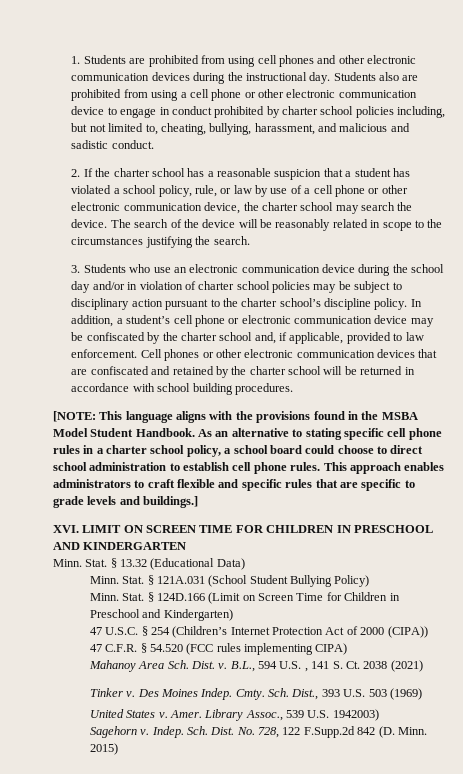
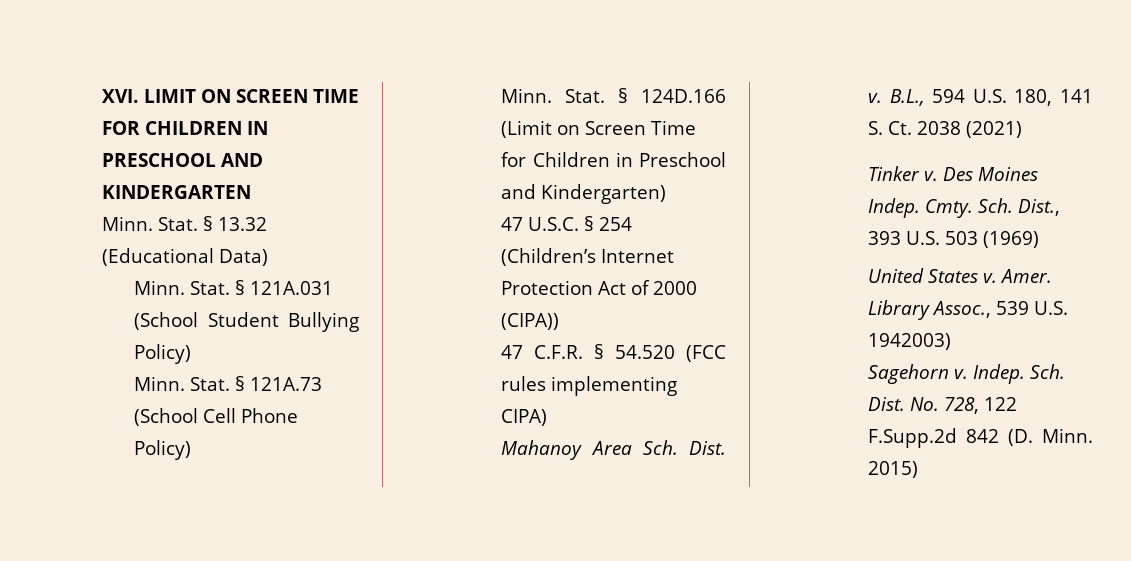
[71,55,417,67] [71,72,419,84] [71,89,417,101] [71,106,446,118] [71,123,410,135] [71,140,154,149] [71,168,410,180] [71,185,408,197] [71,202,413,214] [71,219,443,231] [71,236,250,248] [71,264,445,276] [71,281,402,293] [71,298,422,310] [71,315,434,327] [71,332,424,344] [71,349,438,361] [71,366,415,378] [71,383,293,395] [52,411,418,423] [52,428,442,440] [52,445,424,457] [52,462,445,474] [52,479,415,491] [52,496,199,508] 1. Students are prohibited from using cell phones and other electronic communication devices during the instructional day. Students also are prohibited from using a cell phone or other electronic communication device to engage in conduct prohibited by charter school policies including, but not limited to, cheating, bullying, harassment, and malicious and sadistic conduct. // 2. If the charter school has a reasonable suspicion that a student has violated a school policy, rule, or law by use of a cell phone or other electronic communication device, the charter school may search the device. The search of the device will be reasonably related in scope to the circumstances justifying the search. // 3. Students who use an electronic communication device during the school day and/or in violation of charter school policies may be subject to disciplinary action pursuant to the charter school’s discipline policy. In addition, a student’s cell phone or electronic communication device may be confiscated by the charter school and, if applicable, provided to law enforcement. Cell phones or other electronic communication devices that are confiscated and retained by the charter school will be returned in accordance with school building procedures. // [NOTE: This language aligns with the provisions found in the MSBA Model Student Handbook. As an alternative to stating specific cell phone rules in a charter school policy, a school board could choose to direct school administration to establish cell phone rules. This approach enables administrators to craft flexible and specific rules that are specific to grade levels and buildings.] // -> (102, 96) none
(370, 581) none -> [134,376,323,391] [134,408,299,426] [134,440,192,460] // Minn. Stat. § 121A.73 (School Cell Phone Policy)
[304,668,308,672] , -> [1014,89,1053,106] 180,

